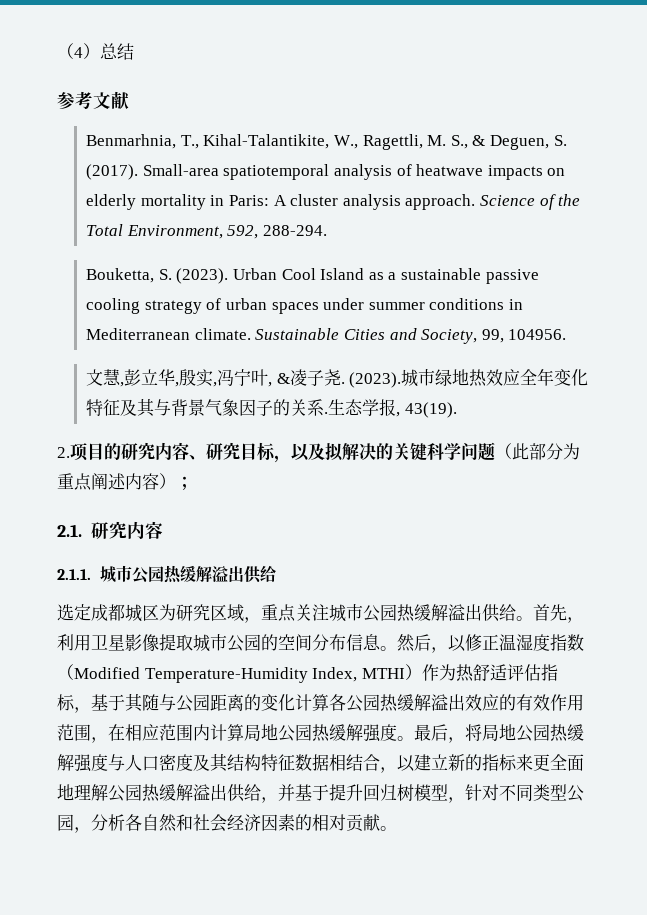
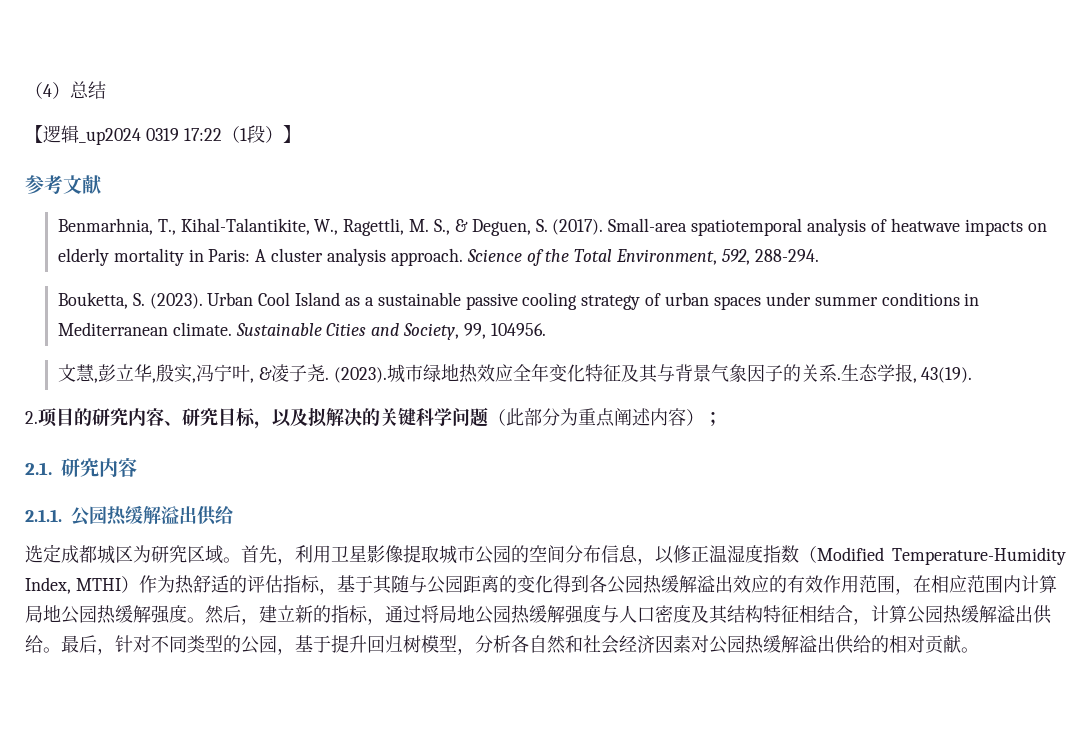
(134, 51) none -> [25,125,301,145] // 【逻辑_up2024 0319 17:22（1段）】
[99,565,132,583] 城市 -> (62, 515) none
[244,604,516,623] ，重点关注城市公园热缓解溢出供给 -> (223, 554) none
[380,634,431,652] 。然后 -> (638, 554) none
(507, 672) none -> [228,575,247,593] 的
[295,694,329,711] 计算 -> [552,575,589,593] 得到
[414,724,465,743] 最后， -> [205,605,421,625] 然后，建立新的指标，通过
[295,754,329,771] 数据 -> (799, 614) none
[397,754,584,772] [57,784,295,803] 以建立新的指标来更全面地理解公园热缓解溢出供给，并 -> [871,605,1052,624] [25,635,295,655] 计算公园热缓解溢出供给。最后，针对不同类型的公园，
[465,784,584,802] [57,814,91,833] 针对不同类型公园， -> (475, 651) none
(295, 822) none -> [691,635,871,654] 对公园热缓解溢出供给

